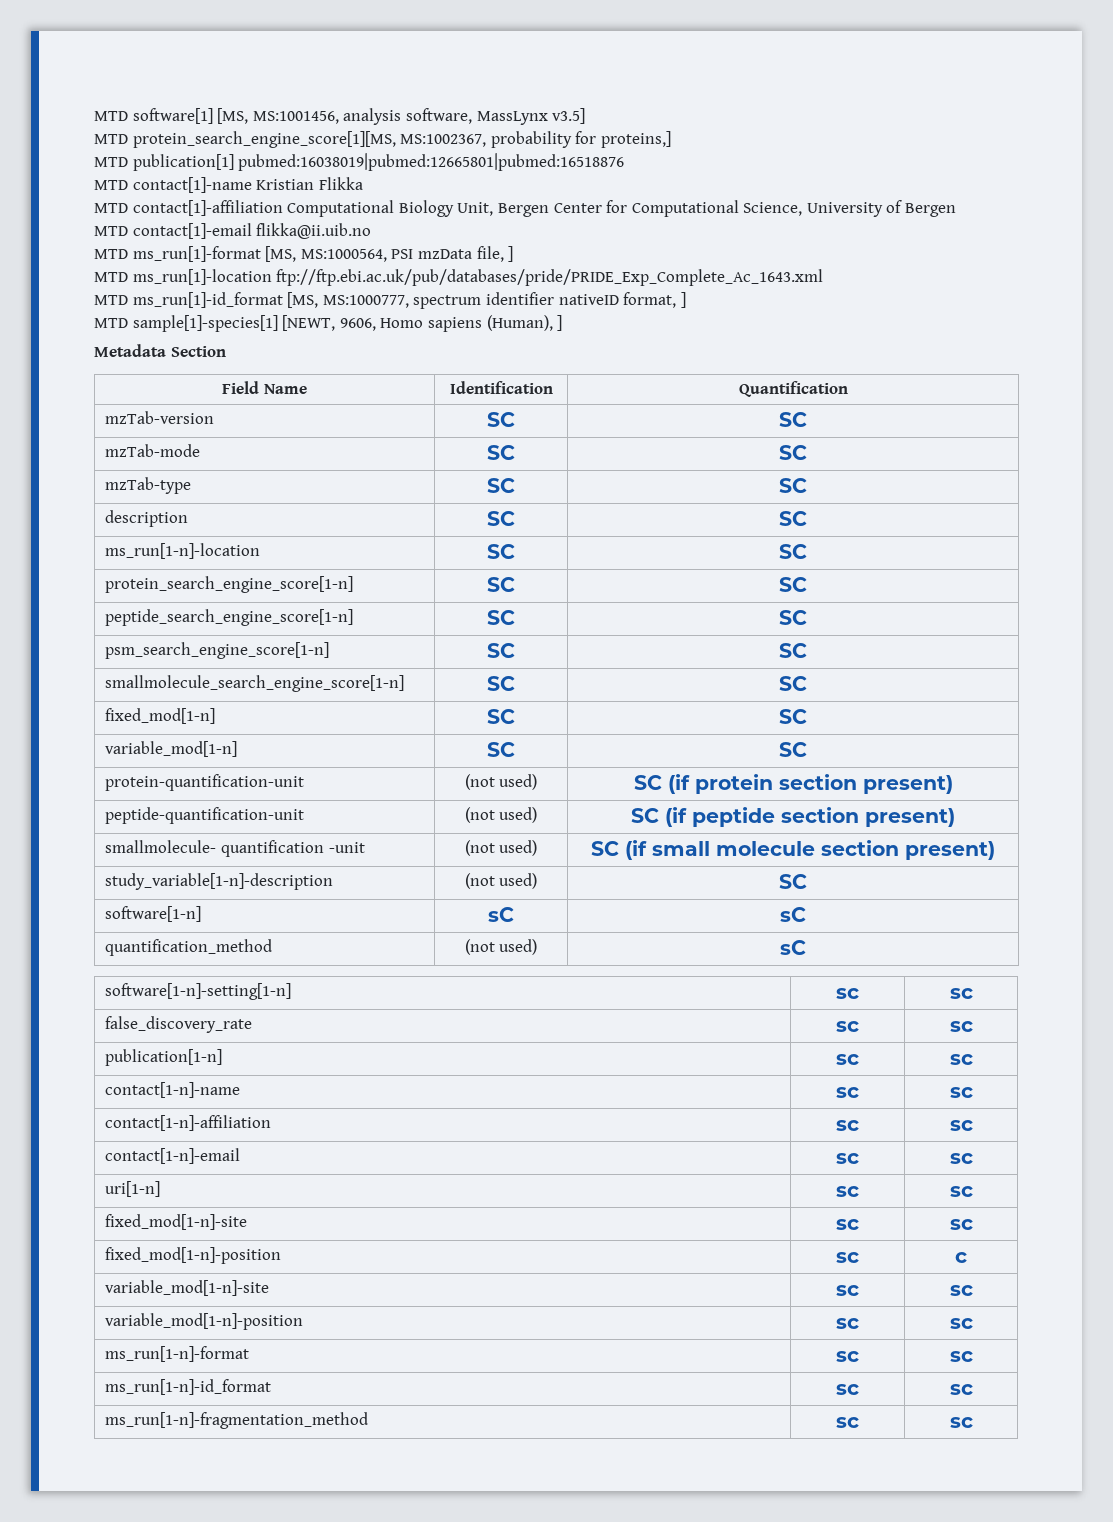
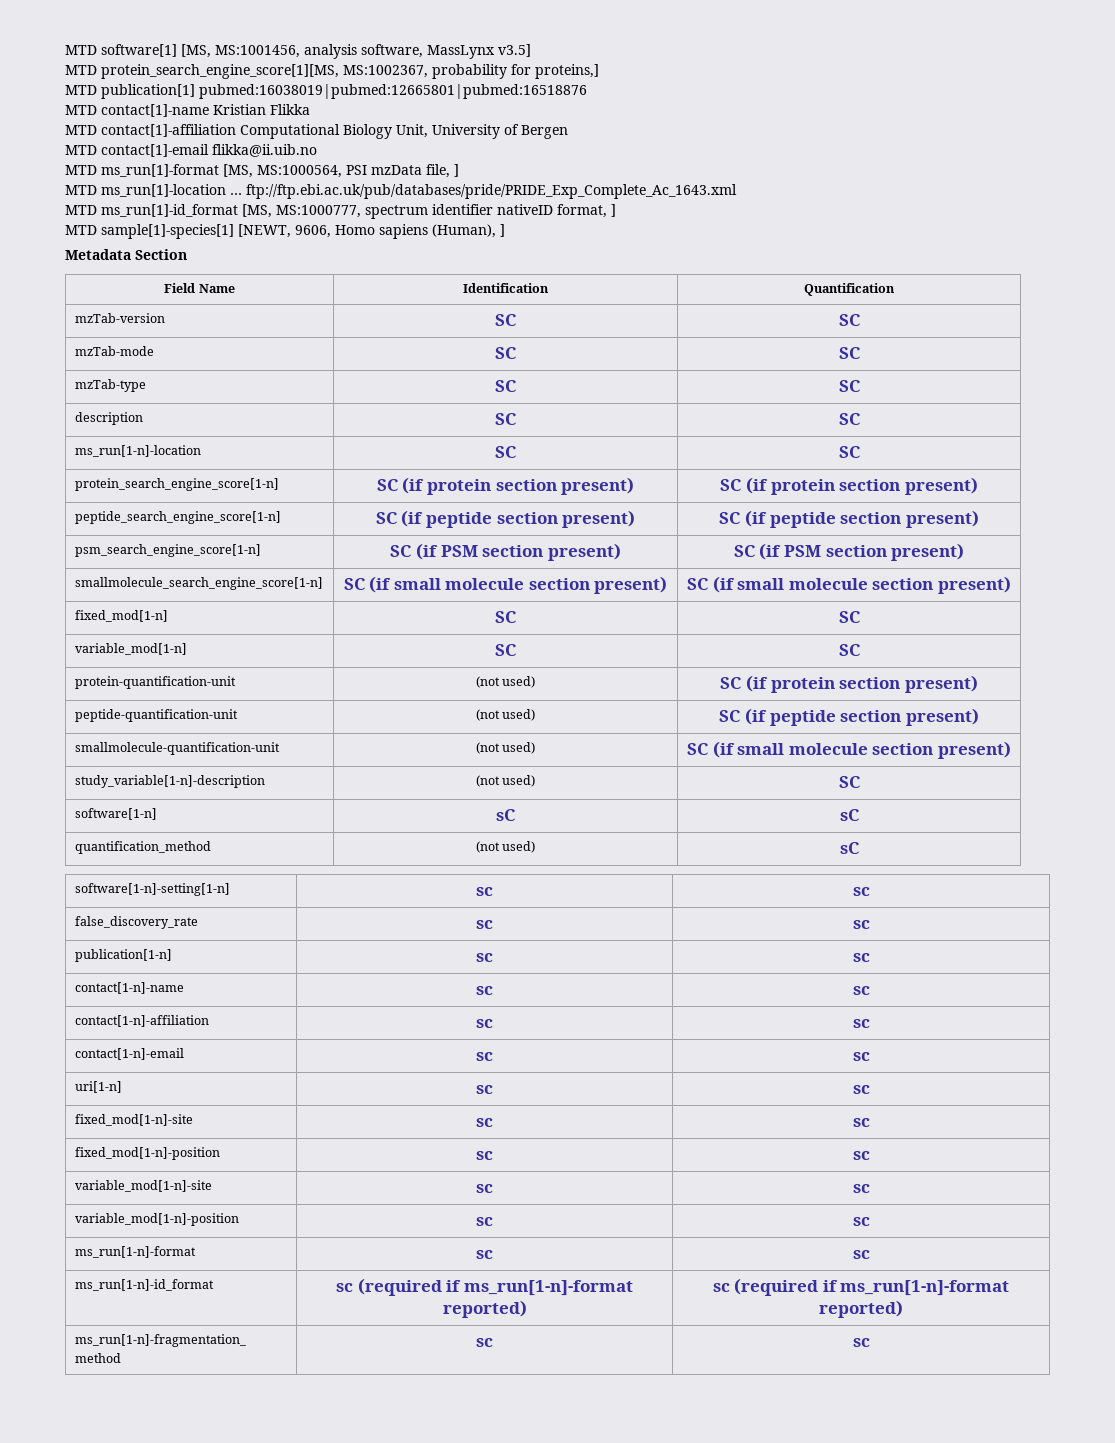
[497,200,803,217] Bergen Center for Computational Science, -> (428, 131) none
(272, 277) none -> [230,193,242,195] …
[779,577,807,592] [105,609,354,626] [487,610,515,625] [779,610,807,625] [105,642,330,659] [487,643,515,658] [779,643,807,658] [105,675,405,692] [487,676,515,691] [779,676,807,691] | SC // peptide_search_engine_score[1-n] | SC | SC // psm_search_engine_score[1-n] | SC | SC // smallmolecule_search_engine_score[1-n] | SC | SC -> [402,477,635,495] [720,477,978,495] [74,511,281,524] [375,510,636,528] [719,510,979,528] [74,544,261,557] [390,543,621,561] [733,543,965,561] [74,577,323,590] [343,576,668,594] [687,576,1011,594] (if protein section present) | SC (if protein section present) // peptide_search_engine_score[1-n] | SC (if peptide section present) | SC (if peptide section present) // psm_search_engine_score[1-n] | SC (if PSM section present) | SC (if PSM section present) // smallmolecule_search_engine_score[1-n] | SC (if small molecule section present) | SC (if small molecule section present)
[105,840,365,857] smallmolecule- quantification -unit -> [74,742,280,755] smallmolecule-quantification-unit
[955,1252,967,1263] c -> [852,1151,870,1160] sc
[949,1384,973,1395] | sc -> [357,1278,633,1296] [442,1300,527,1318] [712,1278,1010,1296] [819,1300,903,1318] (required if ms_run[1-n]-format reported) | sc (required if ms_run[1-n]-format reported)

